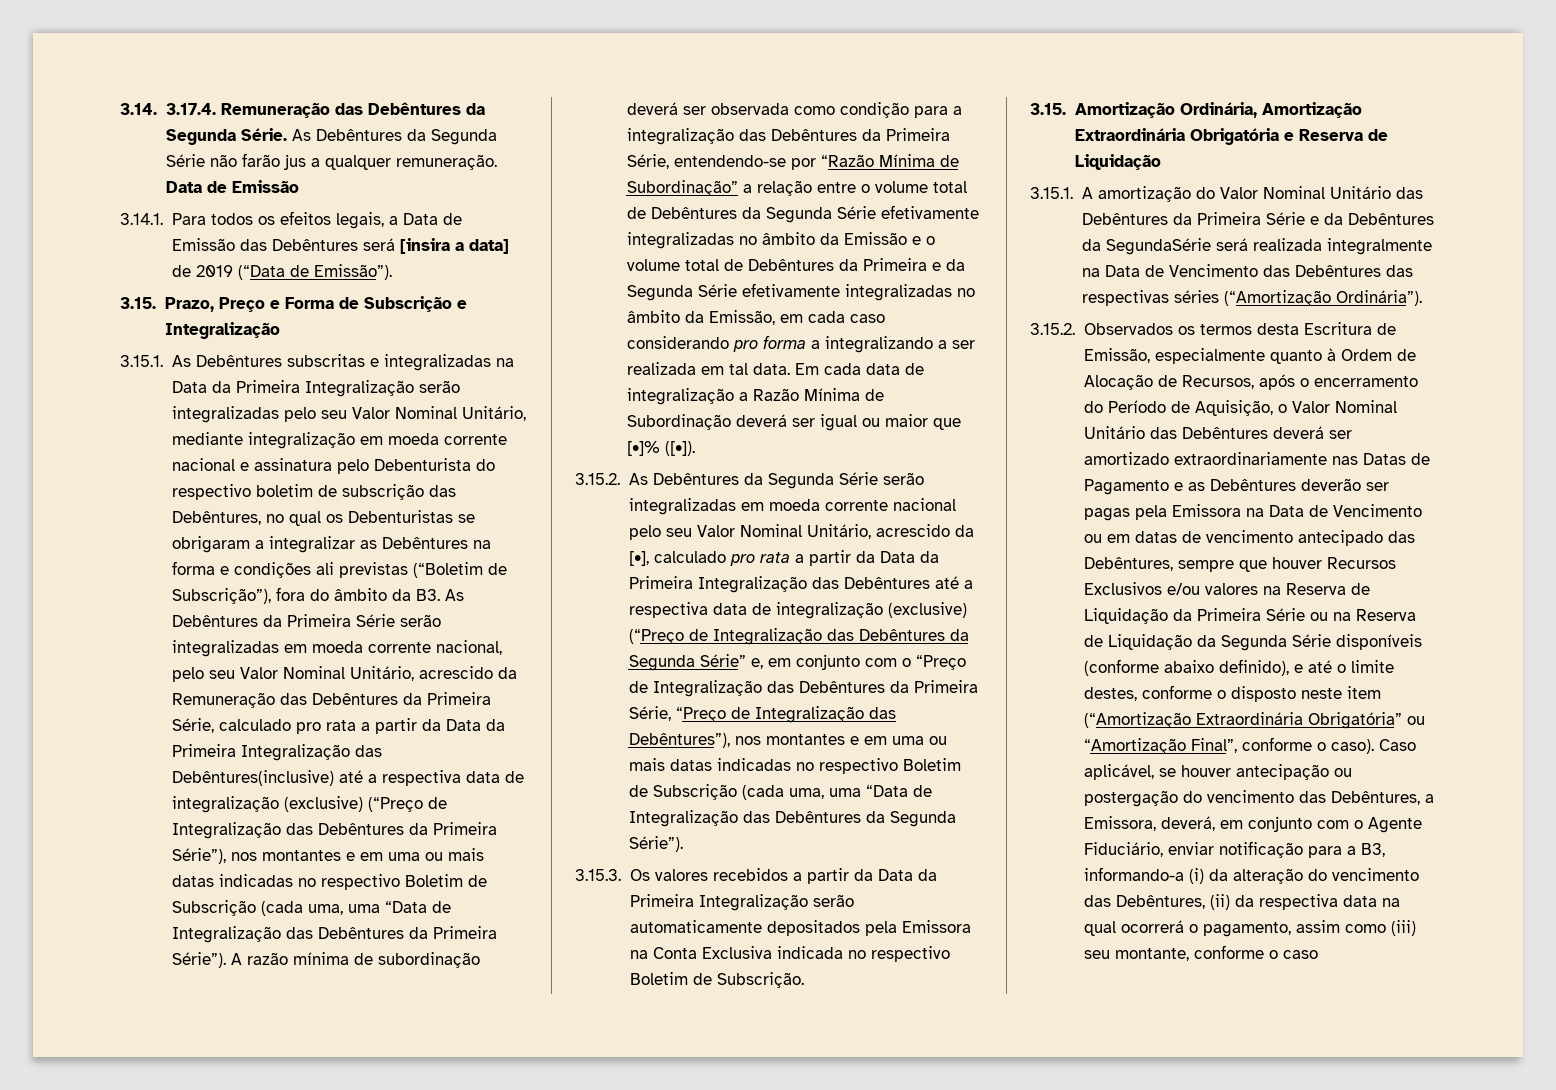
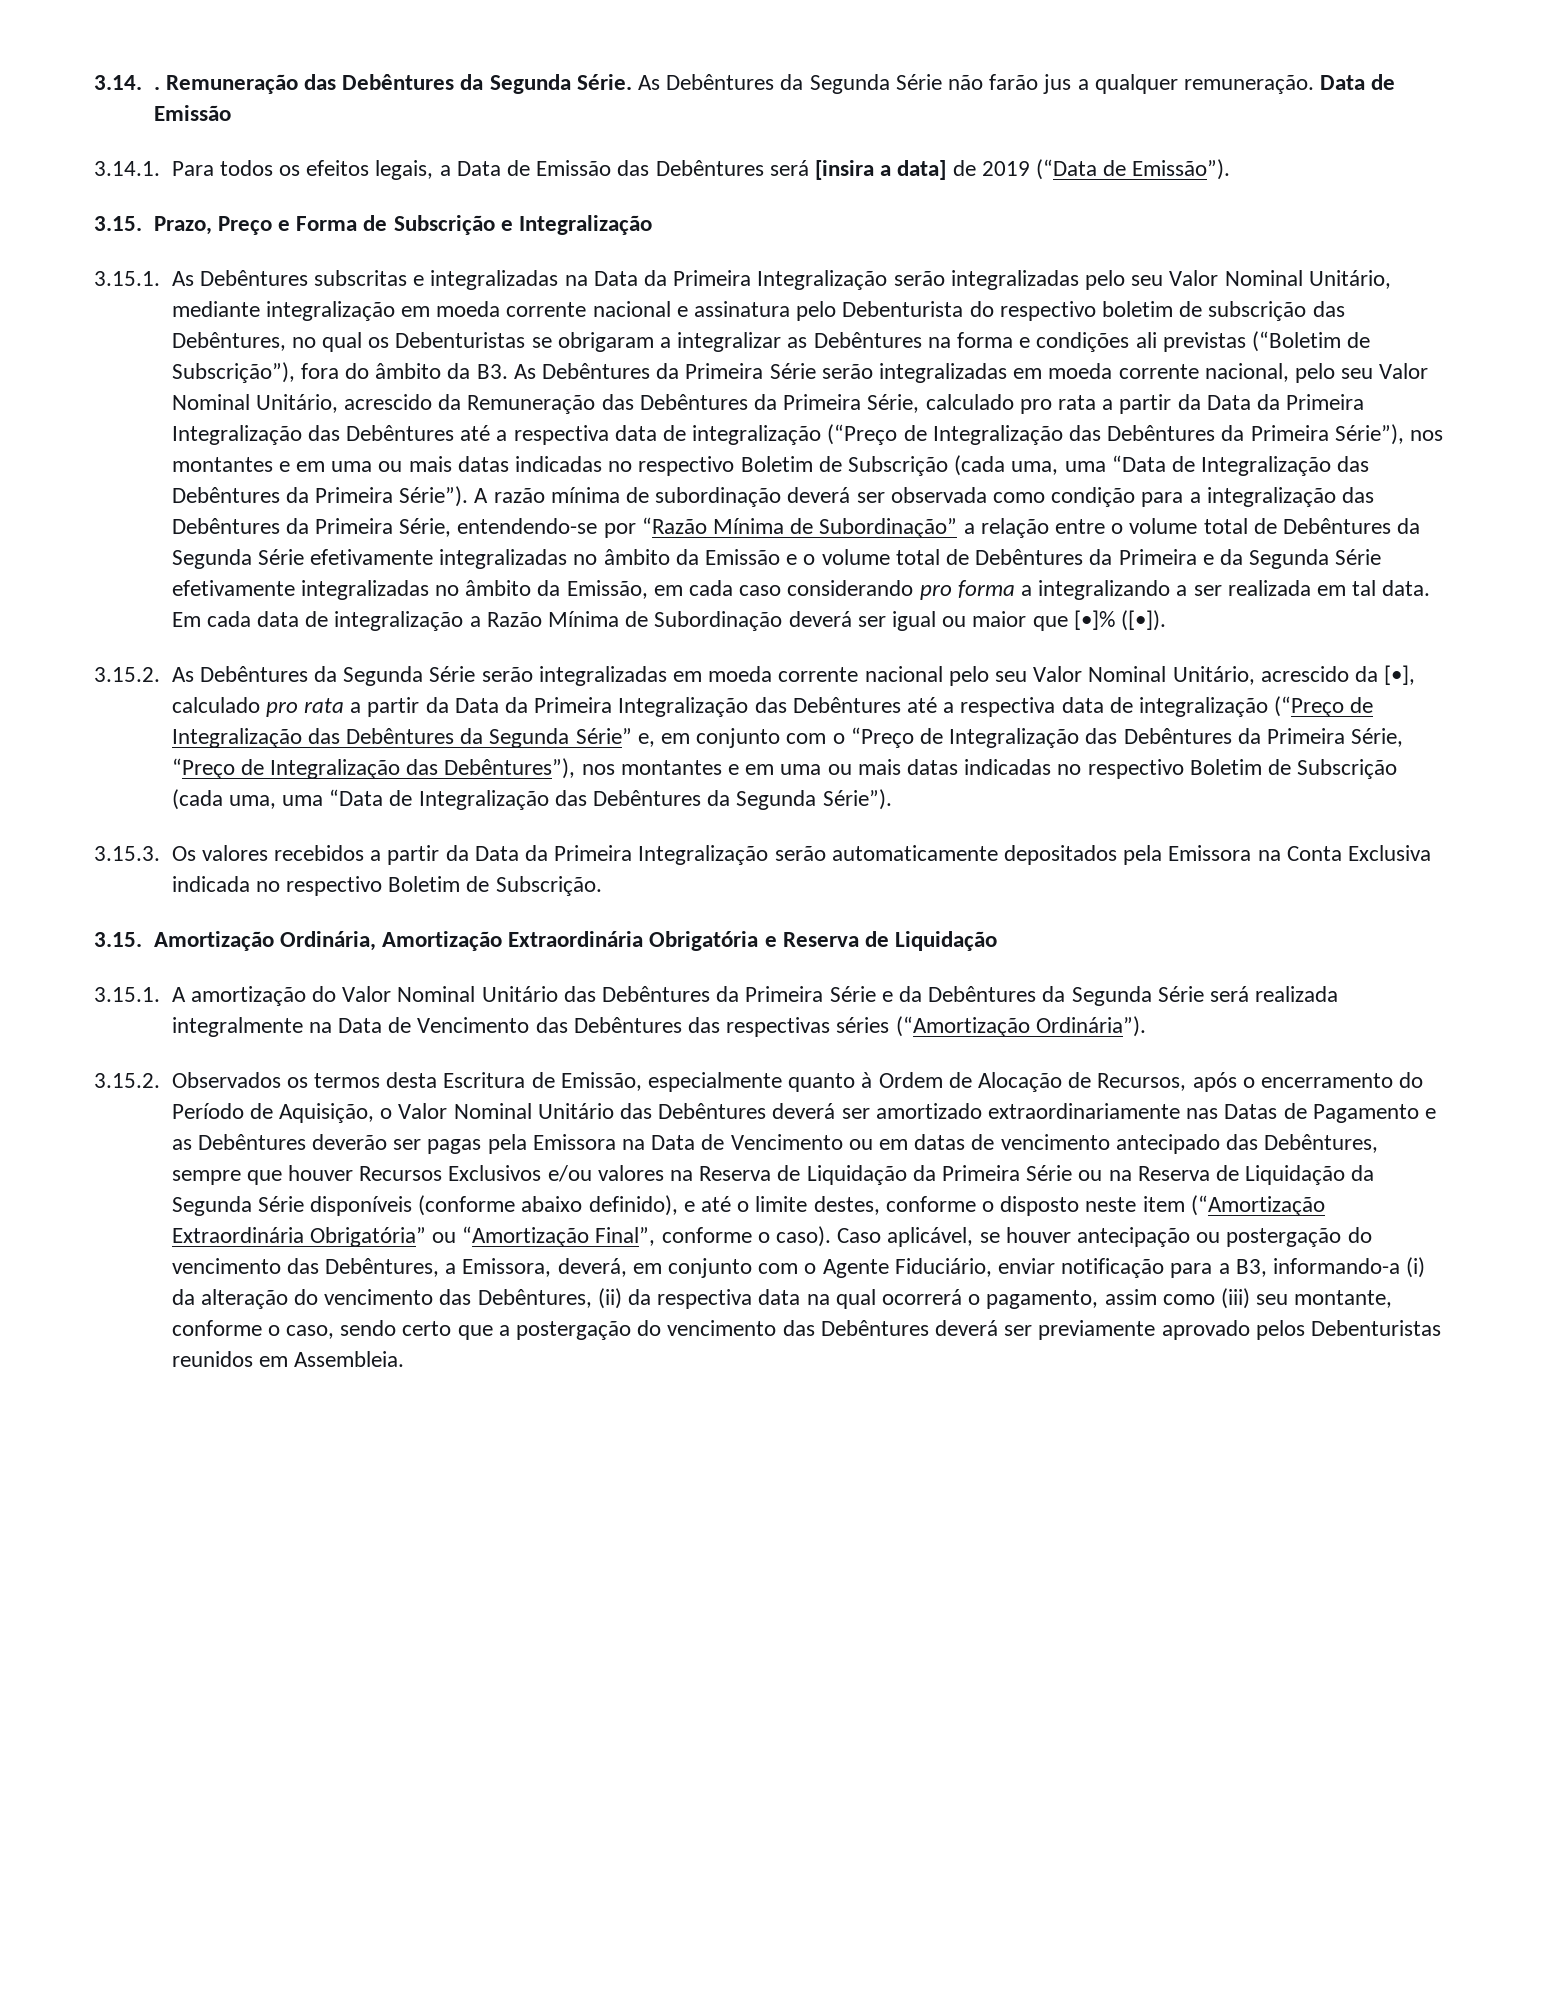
[165,103,216,115] 3.17.4. -> [153,87,160,90] .
[171,770,524,786] [171,796,363,813] Debêntures(inclusive) até a respectiva data de integralização (exclusive) -> [345,425,822,445] Debêntures até a respectiva data de integralização
[887,602,967,618] (exclusive) -> (1269, 707) none
[1105,238,1211,255] SegundaSérie -> [1071,986,1204,1006] Segunda Série
[1282,950,1318,959] caso -> [285,1320,1442,1340] [171,1351,404,1367] caso, sendo certo que a postergação do vencimento das Debêntures deverá ser previamente aprovado pelos Debenturistas reunidos em Assembleia.

